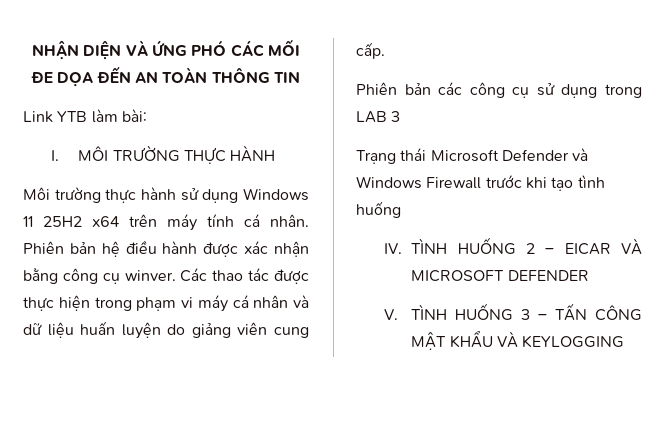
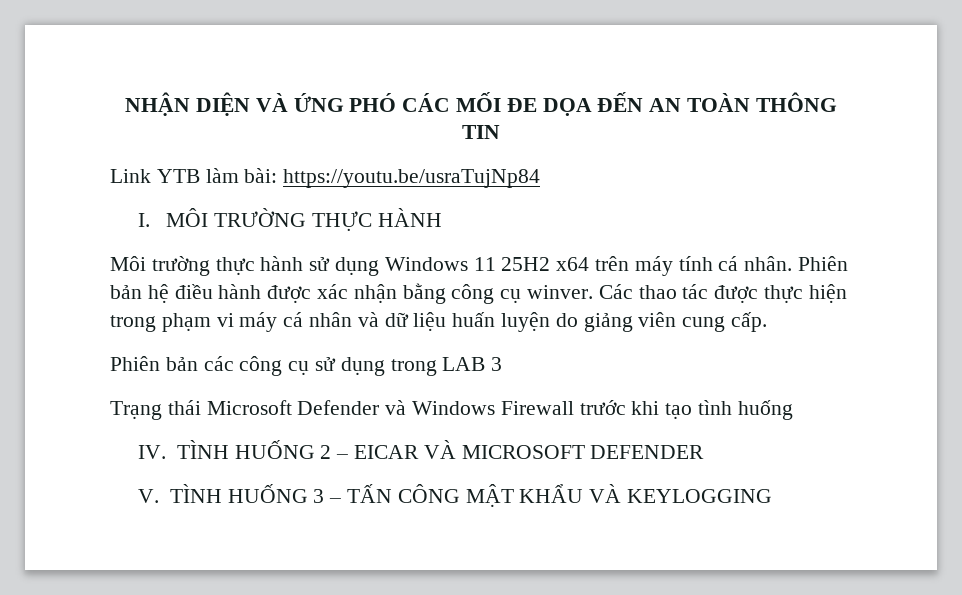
(147, 115) none -> [283,169,541,188] https://youtu.be/usraTujNp84

